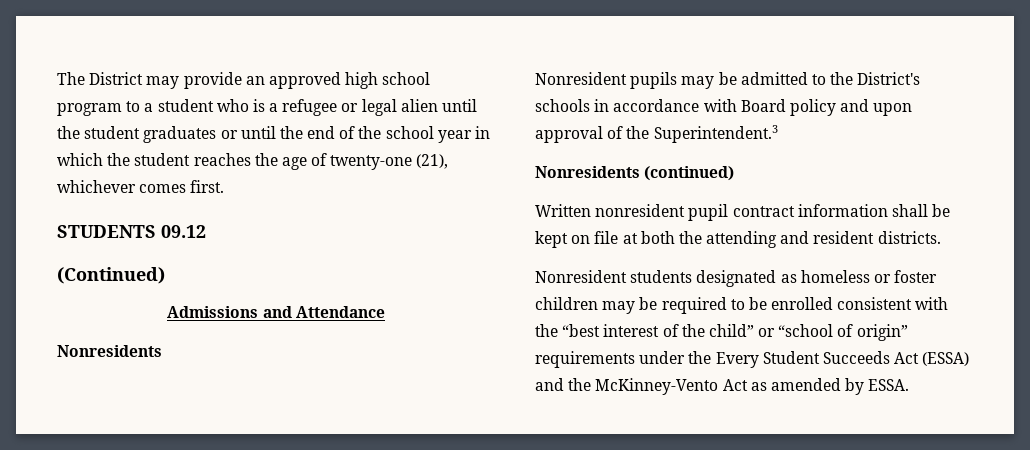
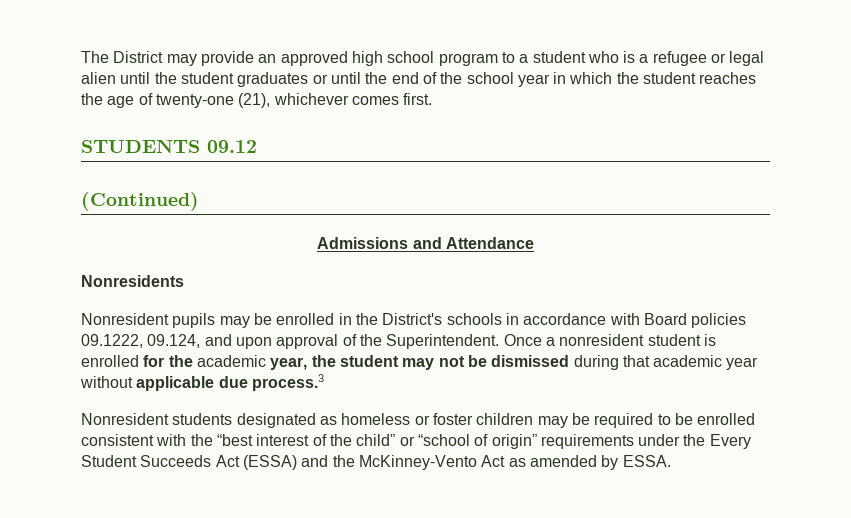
[740,72,826,85] admitted to -> [276,313,352,325] enrolled in
[789,99,836,116] policy -> [691,313,747,328] [81,334,201,348] policies 09.1222, 09.124,
[653,125,778,143] [535,166,735,181] [535,204,951,221] [535,231,941,248] Superintendent.3 // Nonresidents (continued) // Written nonresident pupil contract information shall be kept on file at both the attending and resident districts. -> [386,334,716,349] [81,355,759,370] [80,374,324,391] Superintendent. Once a nonresident student is enrolled for the academic year, the student may not be dismissed during that academic year without applicable due process.3

